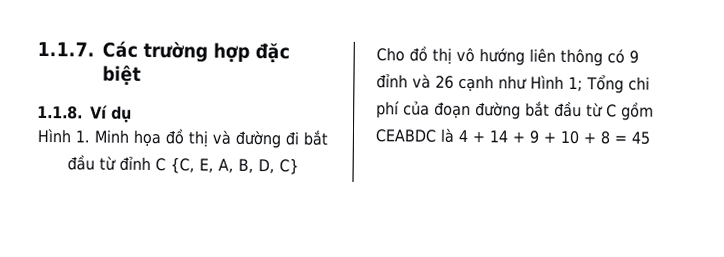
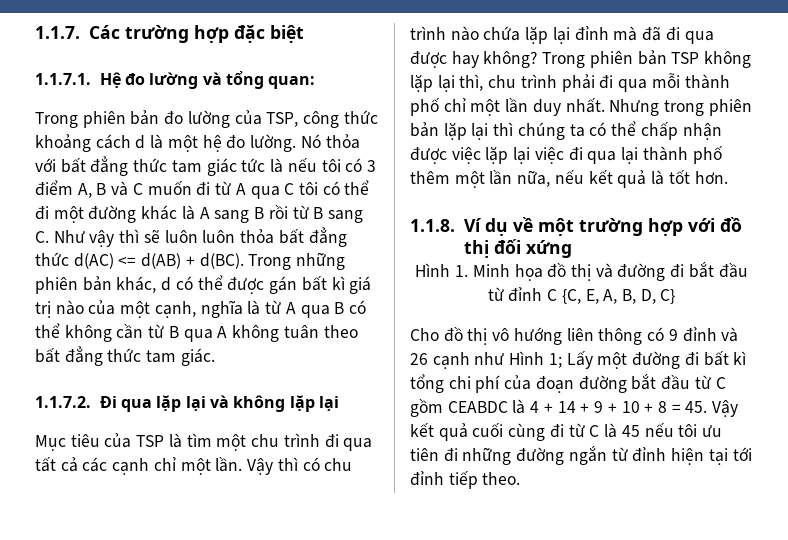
[37,105,132,123] 1.1.8. Ví dụ -> [35,71,316,89] [35,110,378,128] [35,134,360,152] [35,156,376,176] [35,180,370,199] [35,205,363,223] [35,227,347,247] [35,252,346,270] [35,275,372,294] [35,300,366,318] [35,323,358,342] [35,346,215,366] [35,395,339,412] [35,433,373,451] [35,457,353,475] [410,26,714,44] [410,50,752,68] [410,73,730,92] [410,98,752,116] [410,121,722,140] [410,146,722,164] [410,170,728,188] [410,217,742,236] [463,239,572,258] 1.1.7.1. Hệ đo lường và tổng quan: // Trong phiên bản đo lường của TSP, công thức khoảng cách d là một hệ đo lường. Nó thỏa với bất đẳng thức tam giác tức là nếu tôi có 3 điểm A, B và C muốn đi từ A qua C tôi có thể đi một đường khác là A sang B rồi từ B sang C. Như vậy thì sẽ luôn luôn thỏa bất đẳng thức d(AC) <= d(AB) + d(BC). Trong những phiên bản khác, d có thể được gán bất kì giá trị nào của một cạnh, nghĩa là từ A qua B có thể không cần từ B qua A không tuân theo bất đẳng thức tam giác. // 1.1.7.2. Đi qua lặp lại và không lặp lại // Mục tiêu của TSP là tìm một chu trình đi qua tất cả các cạnh chỉ một lần. Vậy thì có chu trình nào chứa lặp lại đỉnh mà đã đi qua được hay không? Trong phiên bản TSP không lặp lại thì, chu trình phải đi qua mỗi thành phố chỉ một lần duy nhất. Nhưng trong phiên bản lặp lại thì chúng ta có thể chấp nhận được việc lặp lại việc đi qua lại thành phố thêm một lần nữa, nếu kết quả là tốt hơn. // 1.1.8. Ví dụ về một trường hợp với đồ thị đối xứng
[586,75,624,94] Tổng -> [566,351,747,369] [410,374,444,393] Lấy một đường đi bất kì tổng
[631,131,650,145] 45 -> [685,400,739,417] [410,423,722,441] [410,446,752,465] [410,471,521,489] 45. Vậy kết quả cuối cùng đi từ C là 45 nếu tôi ưu tiên đi những đường ngắn từ đỉnh hiện tại tới đỉnh tiếp theo.

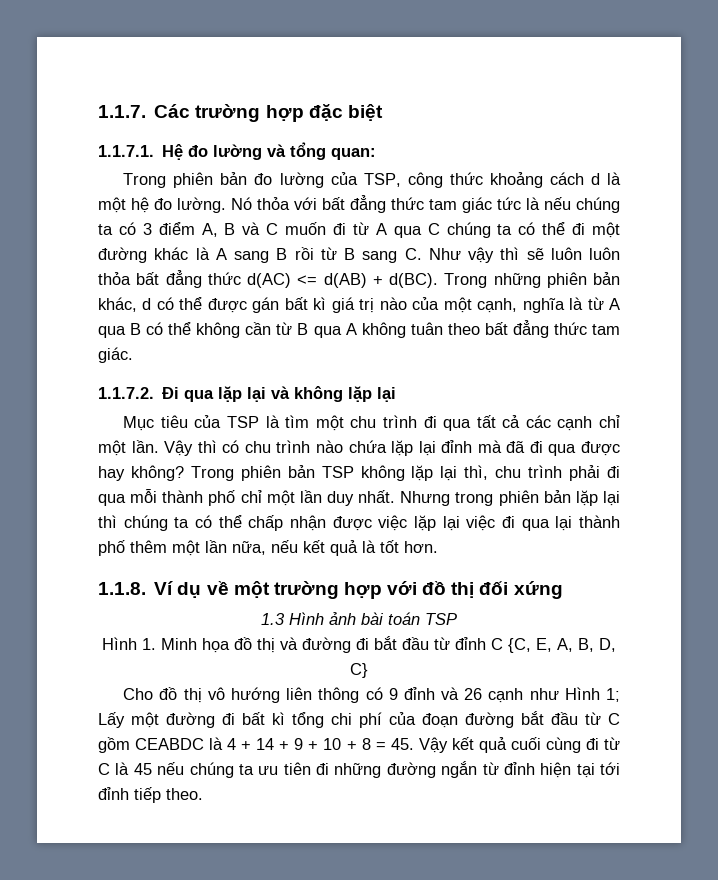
[321,159,341,172] tôi -> [576,197,620,213] [98,224,113,235] chúng ta
[298,182,318,195] tôi -> [446,222,513,238] chúng ta
(572, 249) none -> [261,612,457,625] // 1.3 Hình ảnh bài toán TSP
[678,424,698,437] tôi -> [189,762,254,778] chúng ta

